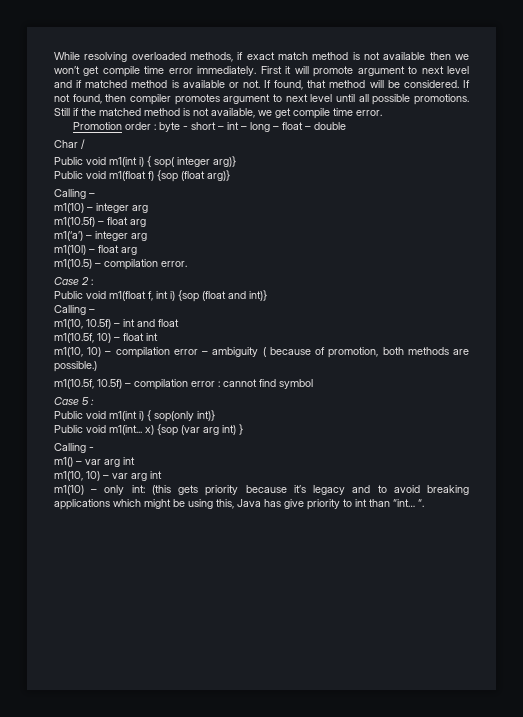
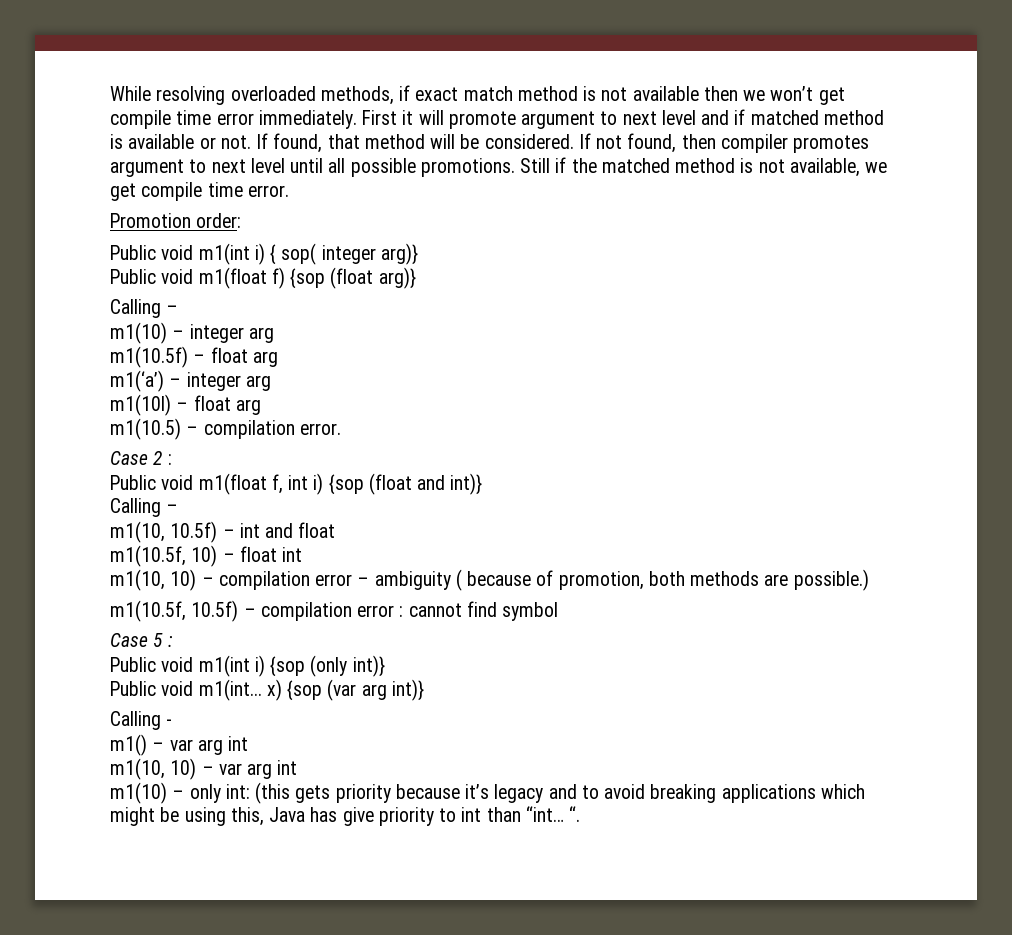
[124,122,346,132] [54,139,85,149] order : byte - short – int – long – float – double // Char / -> [196,213,242,228] order:
[147,410,194,422] { sop(only -> [270,655,348,677] {sop (only
[222,424,243,435] int) } -> [391,679,424,701] int)}

